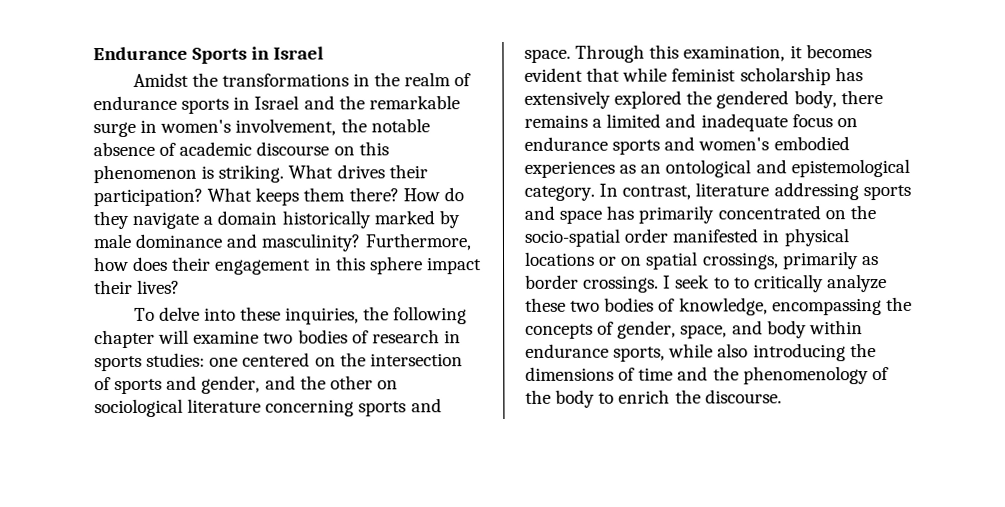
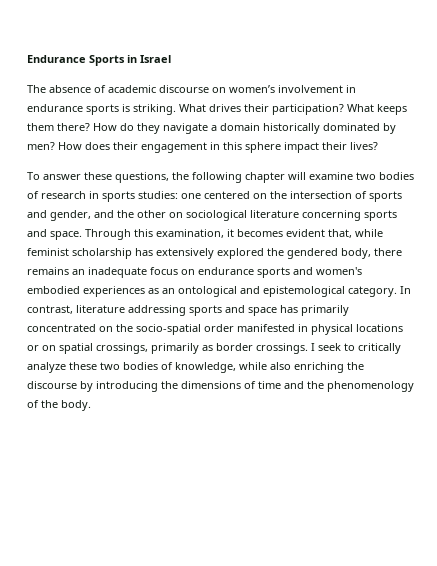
[132,72,472,87] [93,95,460,114] [93,118,430,138] Amidst the transformations in the realm of endurance sports in Israel and the remarkable surge in women's involvement, the notable -> [27,85,46,93] The
[358,141,389,156] [93,164,197,184] this phenomenon -> [229,85,356,93] [27,104,119,115] women’s involvement in endurance sports
[373,210,460,229] [93,233,471,252] [94,256,129,272] marked by male dominance and masculinity? Furthermore, how -> [323,123,396,134] [27,142,82,150] dominated by men? How
[158,306,360,325] delve into these inquiries, -> [43,172,169,183] answer these questions,
[586,67,621,82] that -> [328,229,352,238] that,
[592,113,697,128] a limited and -> [72,269,85,275] an
[733,277,750,289] to -> (355, 347) none
[771,296,912,316] [525,320,863,339] [525,343,749,362] encompassing the concepts of gender, space, and body within endurance sports, while also -> [239,362,364,373] [27,381,93,392] while also enriching the discourse by
[555,389,782,408] body to enrich the discourse. -> [61,400,91,411] body.

